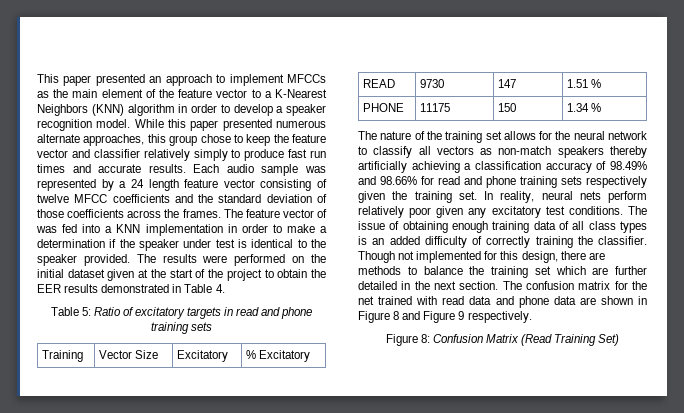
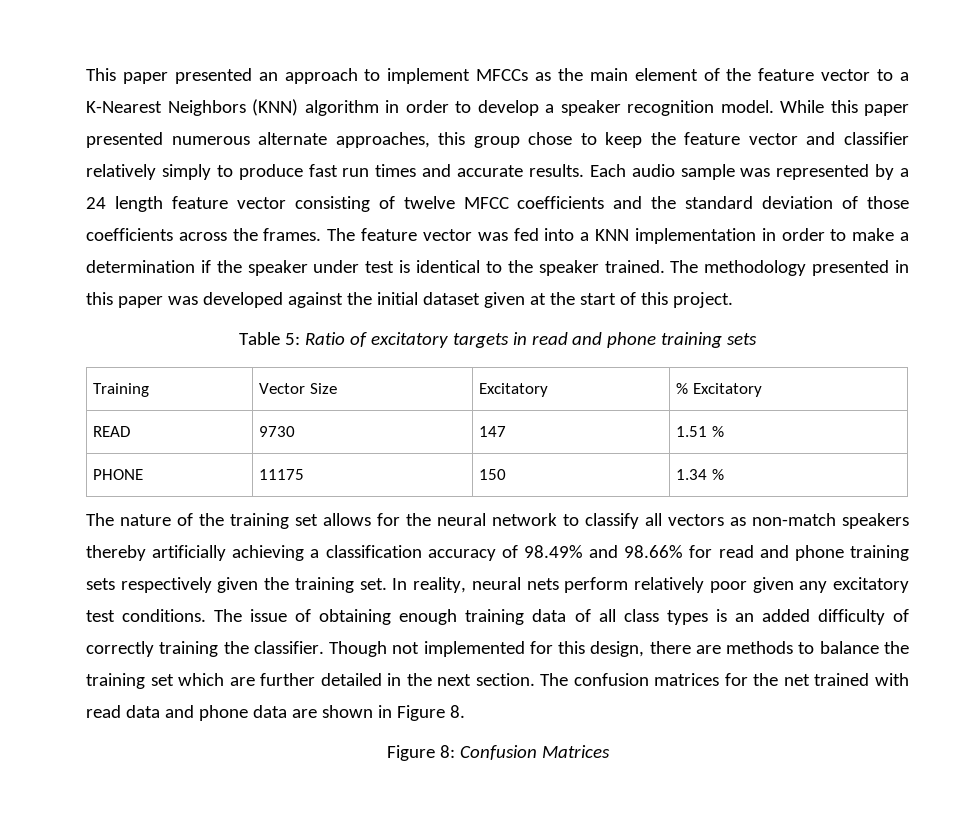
[317,209,327,218] of -> (472, 235) none
[83,254,305,266] provided. The results were performed on -> [604,260,910,276] [86,292,343,308] trained. The methodology presented in this paper was developed against
[208,269,326,281] [37,284,225,293] the project to obtain the EER results demonstrated in Table 4. -> [640,292,733,308] this project.
[578,281,611,290] matrix -> [654,673,720,686] matrices
[393,311,532,323] 8 and Figure 9 respectively. -> [449,705,465,718] 8.
[486,334,620,346] Matrix (Read Training Set) -> [541,745,610,758] Matrices

